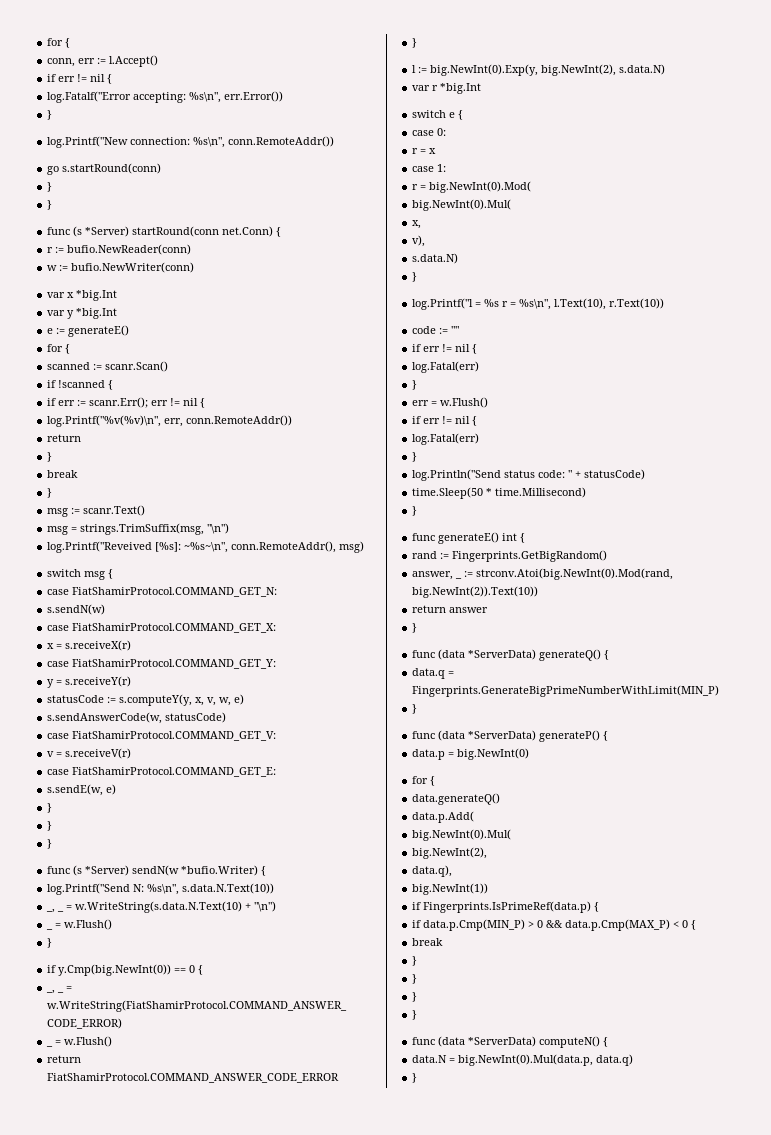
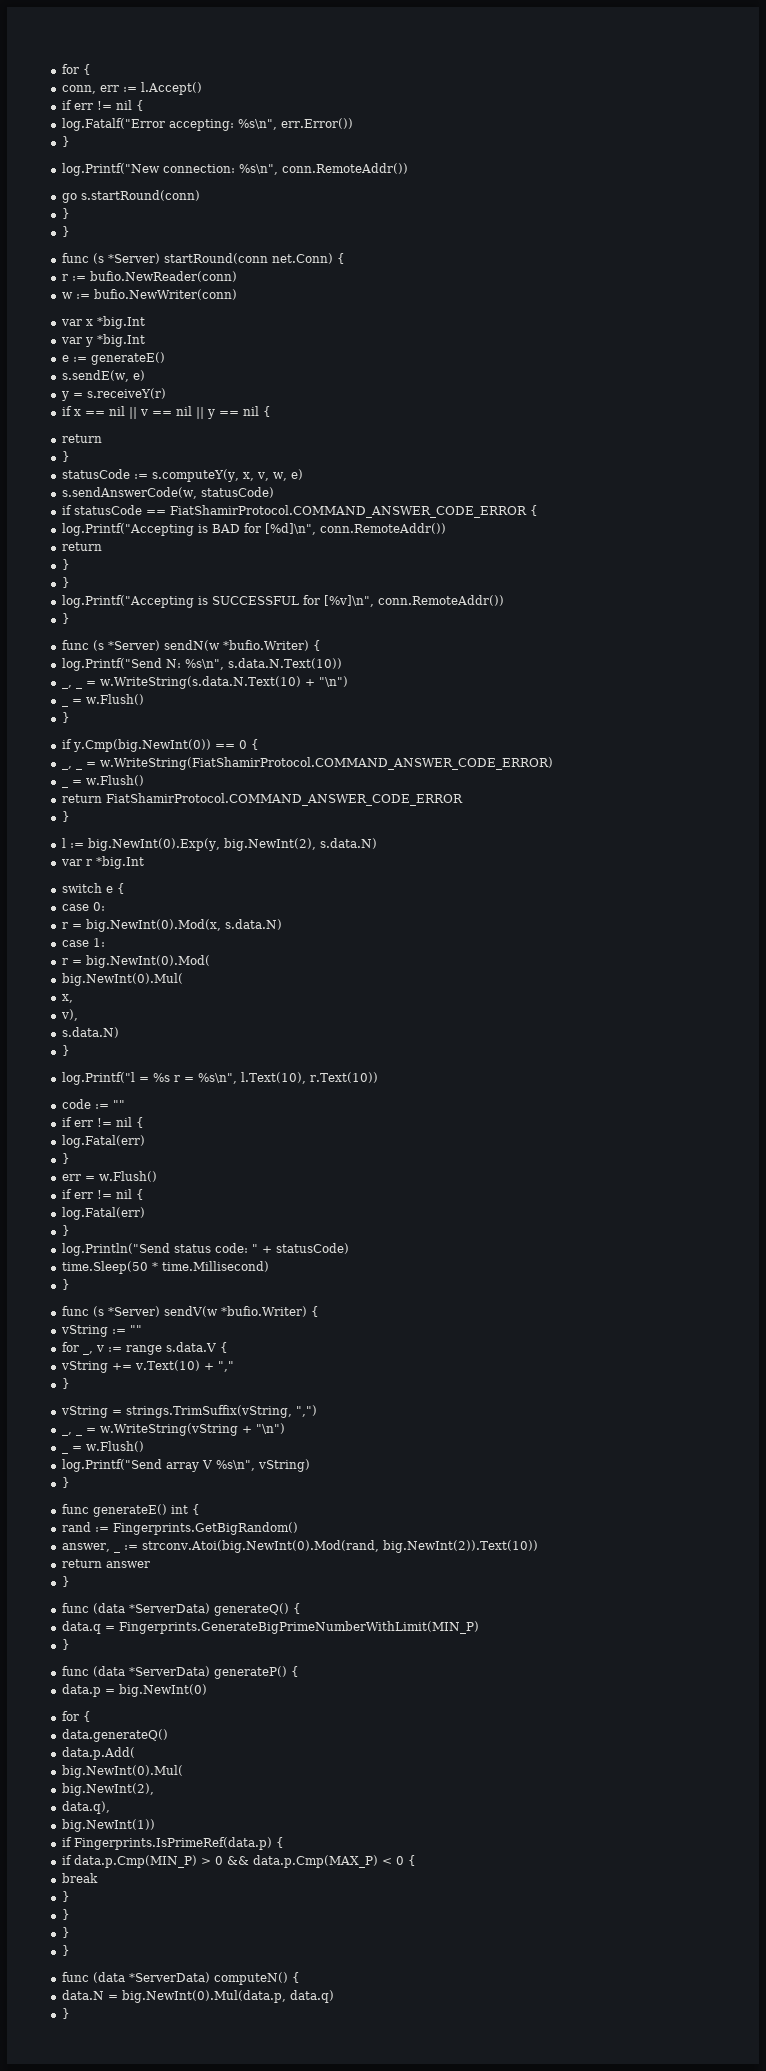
[47,344,71,354] [47,361,169,372] [47,380,114,390] [47,397,206,408] [47,415,293,427] [47,434,82,442] [47,452,53,462] [47,470,79,478] [47,488,53,498] [47,505,146,517] [47,523,230,535] [47,541,365,553] [47,569,114,580] [47,587,278,597] [47,604,106,615] [47,623,277,633] [47,640,132,651] [47,659,277,669] [47,676,132,688] for { // scanned := scanr.Scan() // if !scanned { // if err := scanr.Err(); err != nil { // log.Printf("%v(%v)\n", err, conn.RemoteAddr()) // return // } // break // } // msg := scanr.Text() // msg = strings.TrimSuffix(msg, "\n") // log.Printf("Reveived [%s]: ~%s~\n", conn.RemoteAddr(), msg) // switch msg { // case FiatShamirProtocol.COMMAND_GET_N: // s.sendN(w) // case FiatShamirProtocol.COMMAND_GET_X: // x = s.receiveX(r) // case FiatShamirProtocol.COMMAND_GET_Y: // y = s.receiveY(r) -> [61,370,145,382] [60,388,166,401] [61,406,271,419] [61,434,102,443] [61,451,70,462] s.sendE(w, e) // y = s.receiveY(r) // if x == nil || v == nil || y == nil { // return // }
[47,731,277,741] [47,748,132,759] [47,767,277,777] [47,784,117,796] [47,803,53,813] [47,821,53,831] case FiatShamirProtocol.COMMAND_GET_V: // v = s.receiveV(r) // case FiatShamirProtocol.COMMAND_GET_E: // s.sendE(w, e) // } // } -> [61,505,538,518] [61,523,446,536] [61,542,102,551] [61,559,70,570] [61,577,70,588] [61,595,504,608] if statusCode == FiatShamirProtocol.COMMAND_ANSWER_CODE_ERROR { // log.Printf("Accepting is BAD for [%d]\n", conn.RemoteAddr()) // return // } // } // log.Printf("Accepting is SUCCESSFUL for [%v]\n", conn.RemoteAddr())
[429,148,437,154] x -> [85,919,282,932] big.NewInt(0).Mod(x, s.data.N)
(418, 511) none -> [61,1306,319,1317] [60,1325,142,1337] [61,1342,228,1355] [60,1360,234,1373] [61,1378,70,1389] [60,1405,317,1418] [61,1432,82,1436] [85,1423,285,1436] [61,1451,68,1454] [71,1441,144,1452] [61,1459,310,1472] [61,1477,70,1488] // func (s *Server) sendV(w *bufio.Writer) { // vString := "" // for _, v := range s.data.V { // vString += v.Text(10) + "," // } // vString = strings.TrimSuffix(vString, ",") // _, _ = w.WriteString(vString + "\n") // _ = w.Flush() // log.Printf("Send array V %s\n", vString) // }

